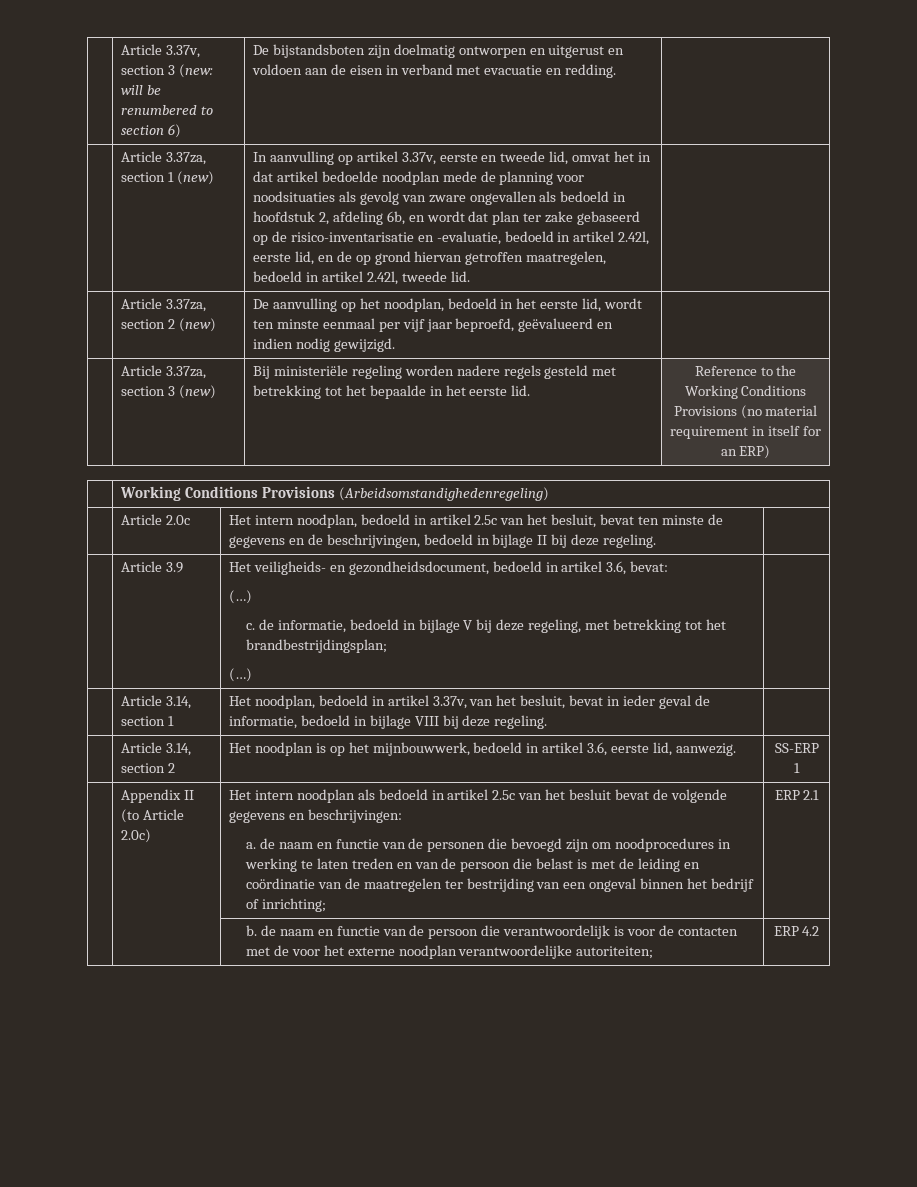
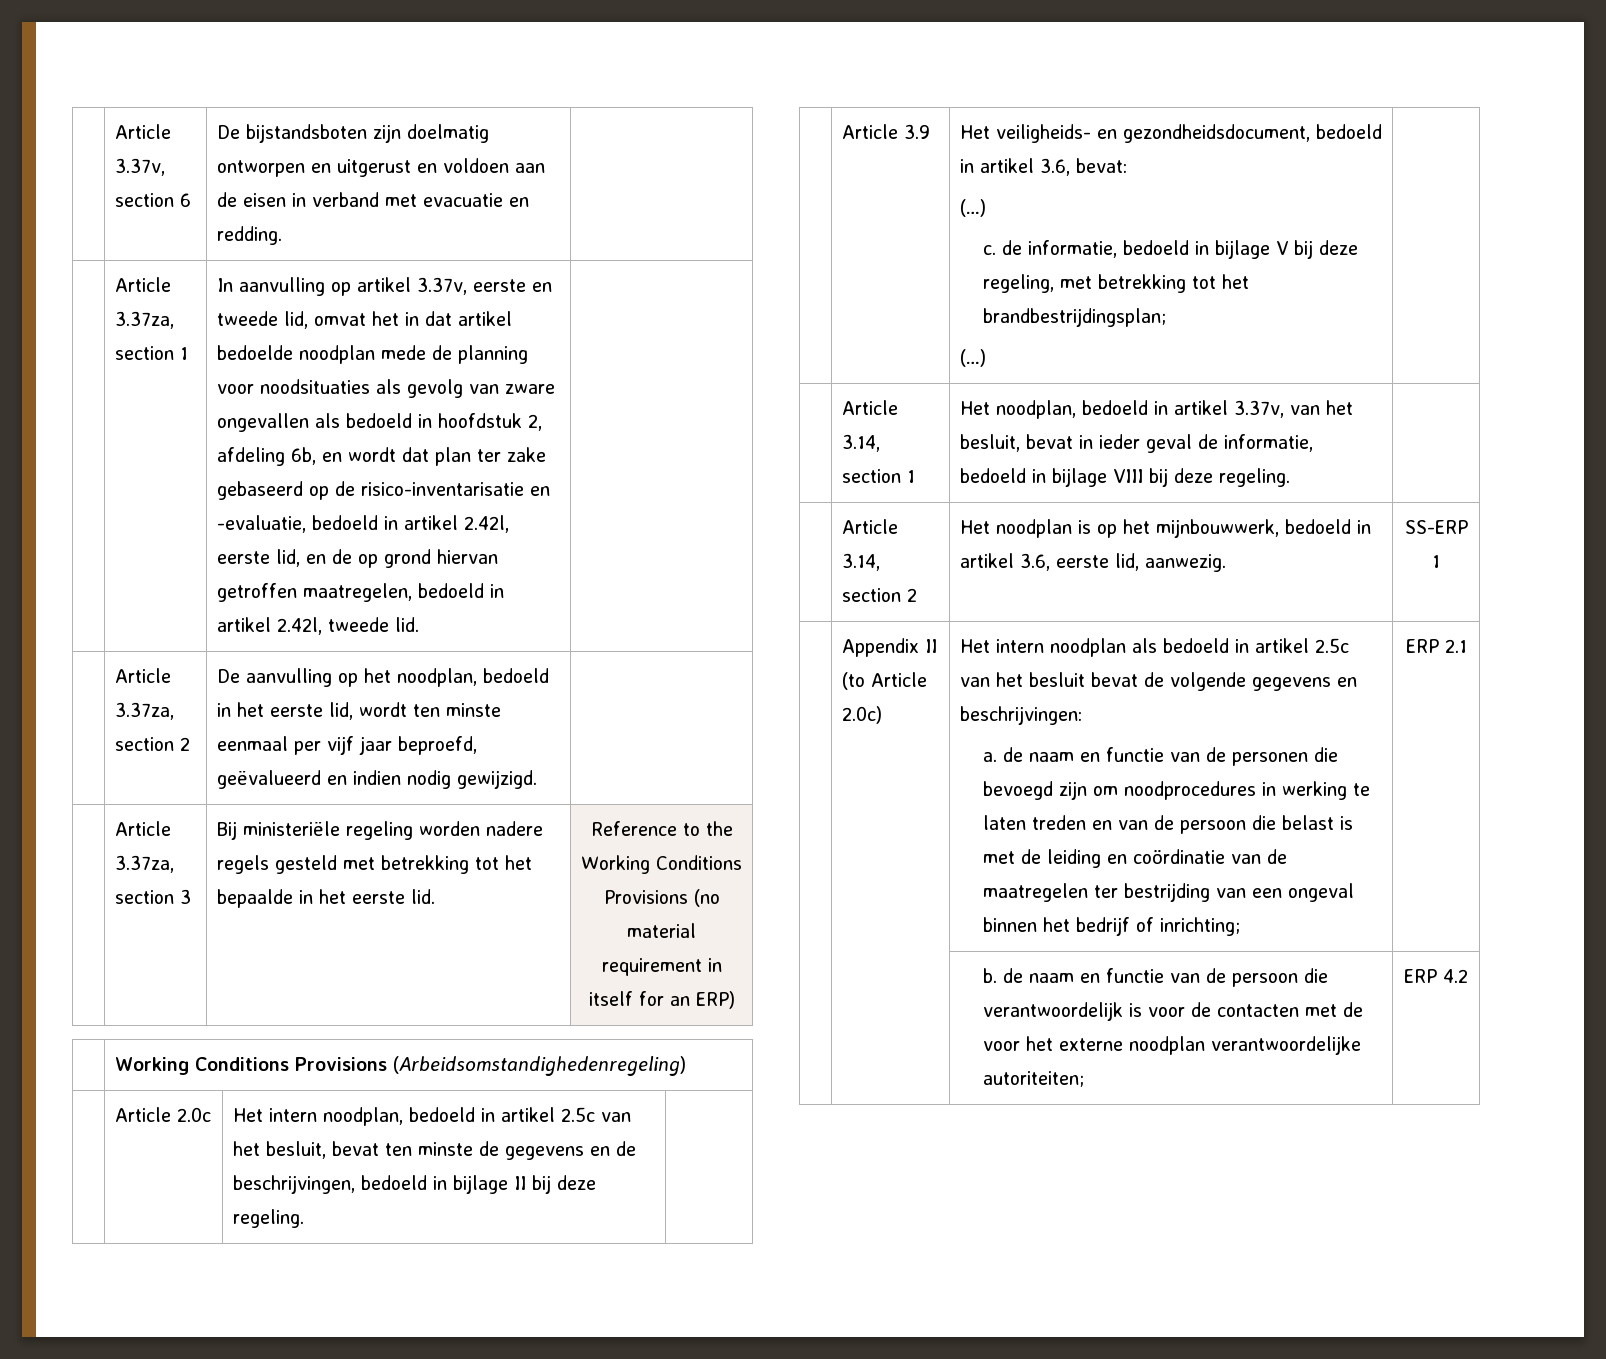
[167,64,213,78] [120,85,161,95] [120,105,213,115] [120,124,181,138] 3 (new: will be renumbered to section 6) -> [179,193,191,207] 6
[176,171,214,185] (new) -> (188, 353) none
[178,318,216,332] (new) -> (190, 744) none
[178,385,216,399] (new) -> (191, 896) none

